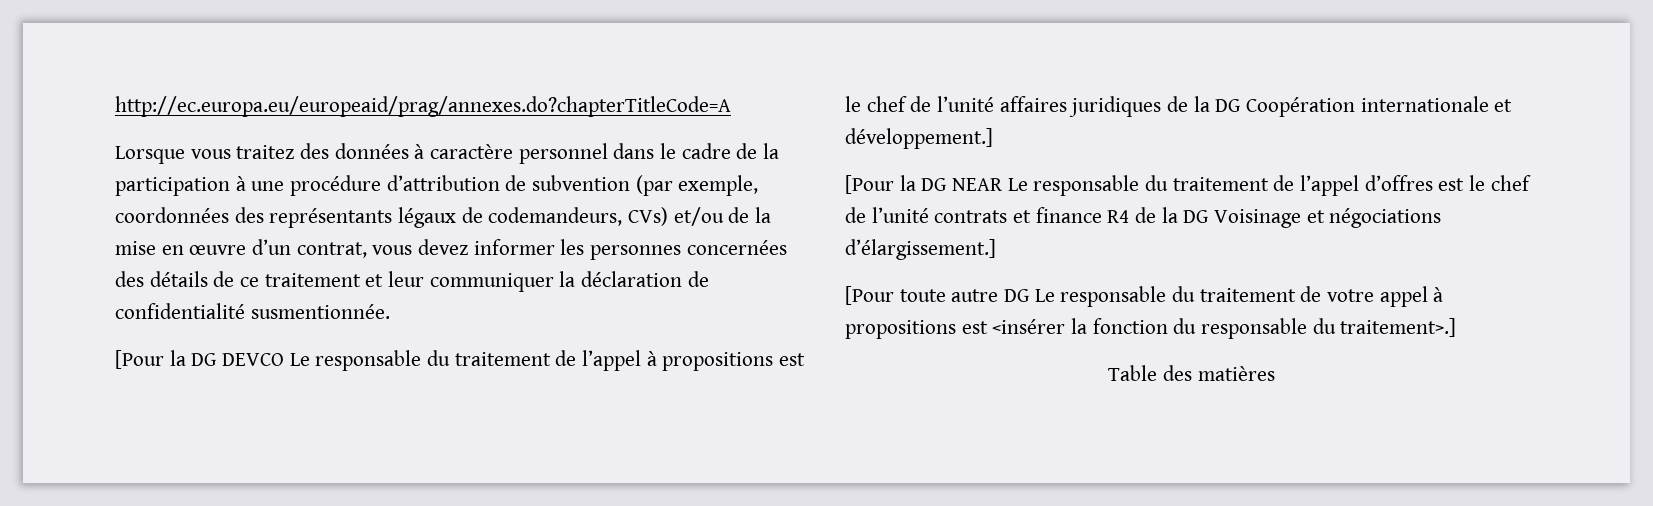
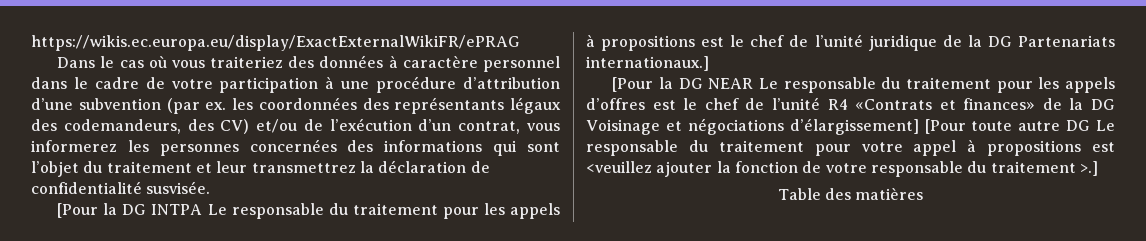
[115,96,731,117] [115,145,295,164] http://ec.europa.eu/europeaid/prag/annexes.do?chapterTitleCode=A // Lorsque vous traitez -> [31,35,520,51] [57,56,284,68] https://wikis.ec.europa.eu/display/ExactExternalWikiFR/ePRAG // Dans le cas où vous traiteriez
[763,143,780,159] la -> [171,79,213,89] votre
[505,175,527,191] de -> [31,98,73,110] d’une
[678,175,759,196] exemple, -> [205,98,253,110] ex. les
[461,207,772,226] [115,241,247,255] de codemandeurs, CVs) et/ou de la mise en œuvre -> [31,118,412,134] des codemandeurs, des CV) et/ou de l’exécution
[418,239,555,255] devez informer -> [31,140,117,152] informerez
[149,271,260,287] détails de ce -> [384,140,560,156] [31,161,103,177] informations qui sont l’objet du
[429,273,554,292] communiquer -> [251,163,356,173] transmettrez
[250,304,390,319] [115,350,642,371] susmentionnée. // [Pour la DG DEVCO Le responsable du traitement de l’appel -> [146,181,211,194] [57,203,560,219] susvisée. // [Pour la DG INTPA Le responsable du traitement pour les appels
[999,96,1513,117] [845,128,993,149] affaires juridiques de la DG Coopération internationale et développement.] -> [868,35,1115,51] [586,56,709,71] juridique de la DG Partenariats internationaux.]
[1273,175,1360,196] de l’appel -> [996,77,1115,93] pour les appels
[934,207,1130,223] contrats et finance R4 -> [827,98,1036,110] R4 «Contrats et finances»
[845,239,996,260] d’élargissement.] // -> [789,118,919,135] d’élargissement]
[1300,286,1322,302] de -> [814,144,851,156] pour
[992,318,1457,339] <insérer la fonction du responsable du traitement>.] -> [586,161,1098,177] <veuillez ajouter la fonction de votre responsable du traitement >.]

